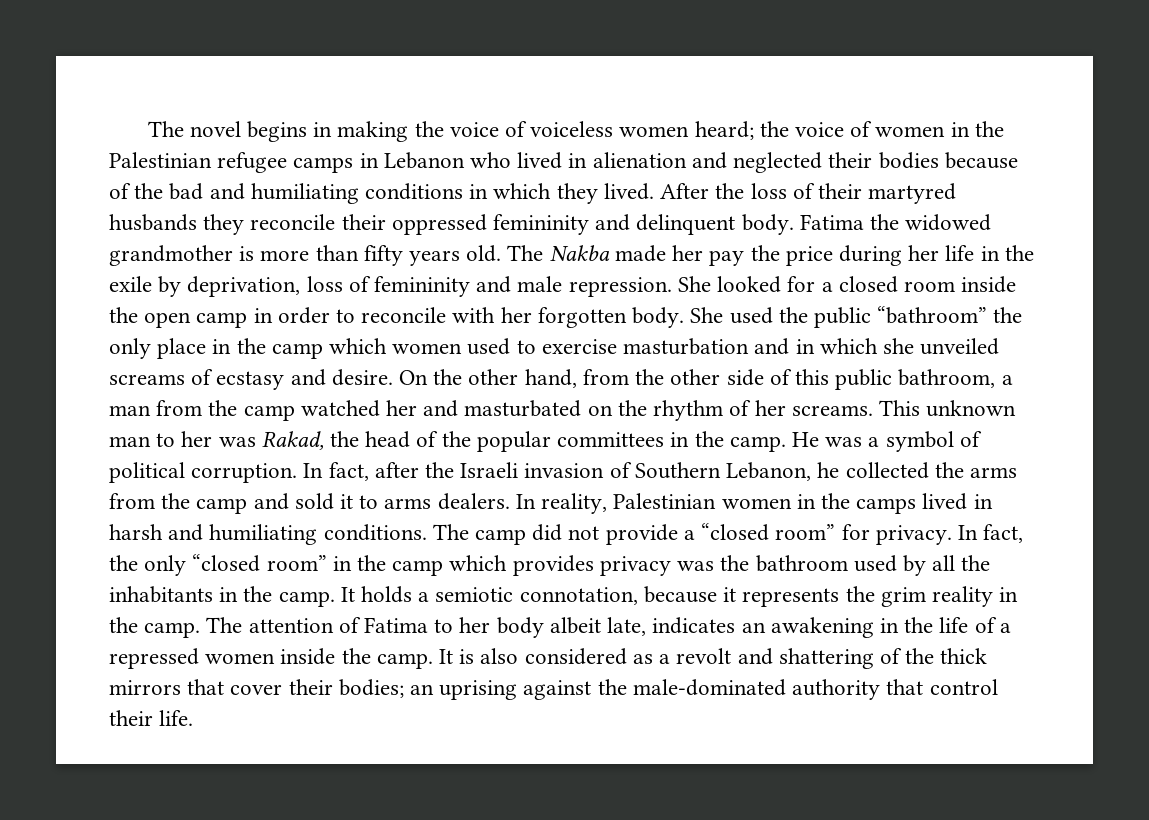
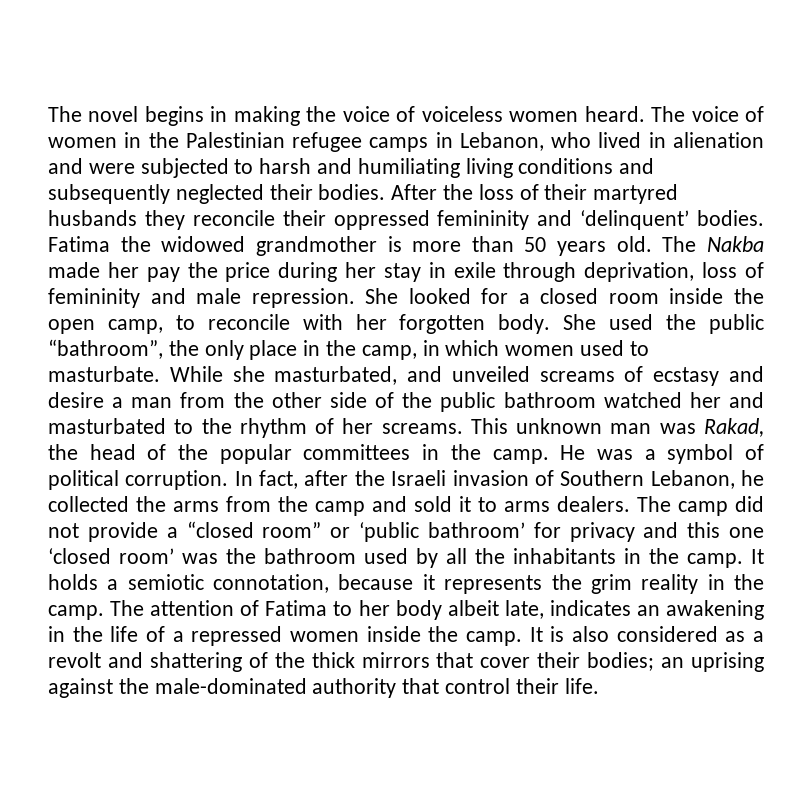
[694,121,789,140] heard; the -> [584,106,686,122] heard. The
[383,152,465,169] Lebanon -> [459,132,544,151] Lebanon,
[733,152,1018,173] [109,183,654,204] neglected their bodies because of the bad and humiliating conditions in which they lived. -> [88,158,655,178] [48,184,386,204] were subjected to harsh and humiliating living conditions and subsequently neglected their bodies.
[636,214,794,235] delinquent body. -> [580,210,764,230] ‘delinquent’ bodies.
[363,245,403,266] fifty -> [524,237,547,252] 50
[945,245,1034,261] [109,276,182,297] life in the exile by -> [383,262,577,282] stay in exile through
[196,307,330,328] camp in order -> [107,319,163,334] camp,
[877,306,988,324] “bathroom” -> [48,339,163,359] “bathroom”,
[271,343,323,359] camp -> [361,340,440,360] camp, in
[541,338,914,355] exercise masturbation and in which she -> [48,366,443,385] masturbate. While she masturbated, and
[331,369,577,388] desire. On the other hand, -> [48,392,173,408] desire a man
[794,369,1013,390] [109,400,295,421] this public bathroom, a man from the camp -> [402,392,596,412] the public bathroom
[587,405,613,416] on -> [174,419,194,434] to
[156,431,213,447] to her -> (652, 428) none
[515,493,993,514] [109,524,427,545] In reality, Palestinian women in the camps lived in harsh and humiliating conditions. -> (630, 504) none
[841,524,1024,545] [109,554,671,576] for privacy. In fact, the only “closed room” in the camp which provides privacy -> [330,522,764,542] [48,548,174,564] or ‘public bathroom’ for privacy and this one ‘closed room’

